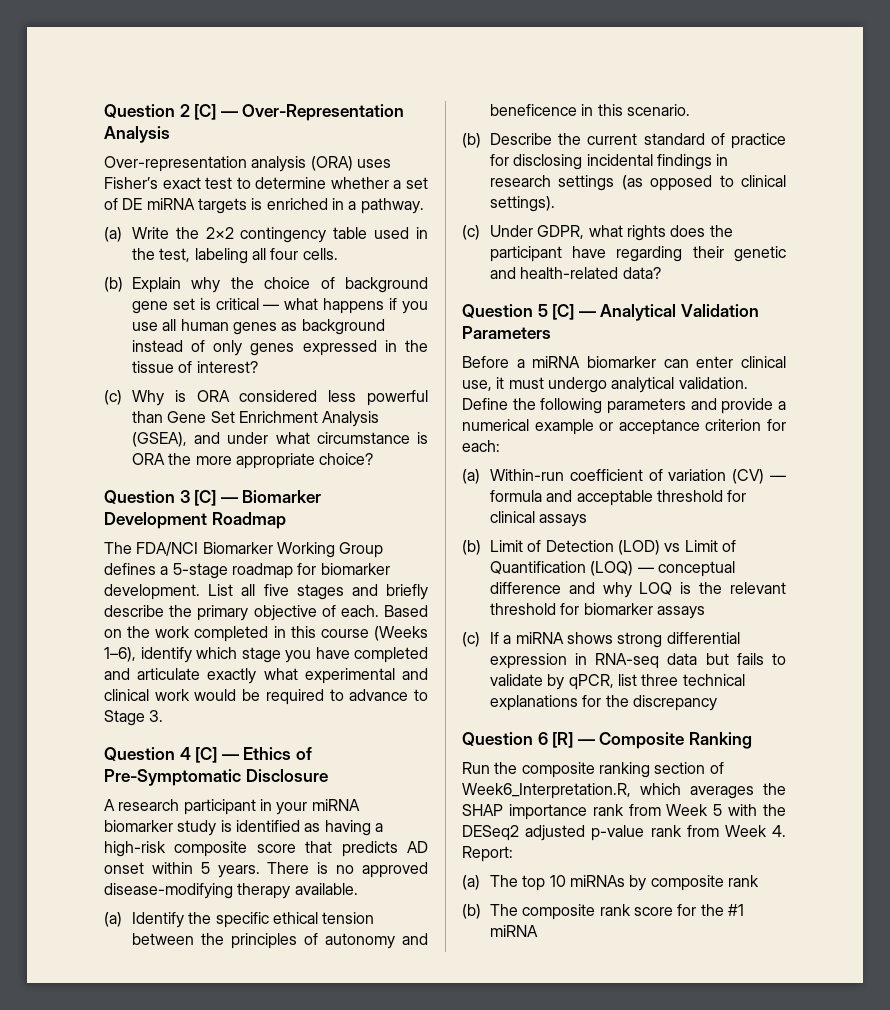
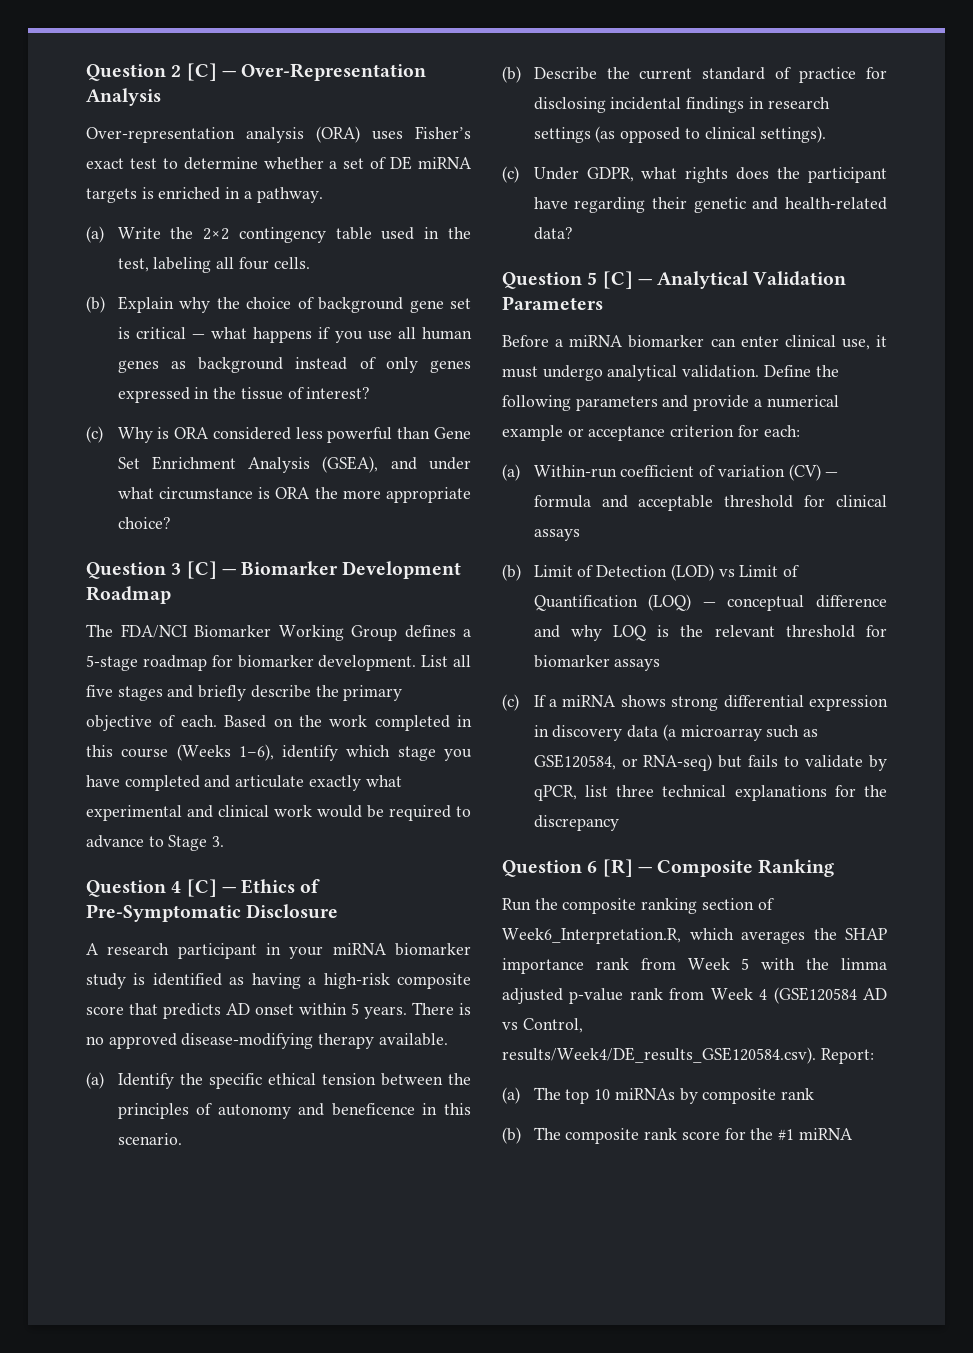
[595,653,698,669] RNA-seq data -> [552,724,818,741] [533,754,713,771] discovery data (a microarray such as GSE120584, or RNA-seq)
[462,825,519,841] DESeq2 -> [841,958,887,970] limma
[772,825,786,837] 4. -> [759,987,887,1004] [502,1018,583,1033] [502,1047,816,1064] 4 (GSE120584 AD vs Control, results/Week4/DE_results_GSE120584.csv).

